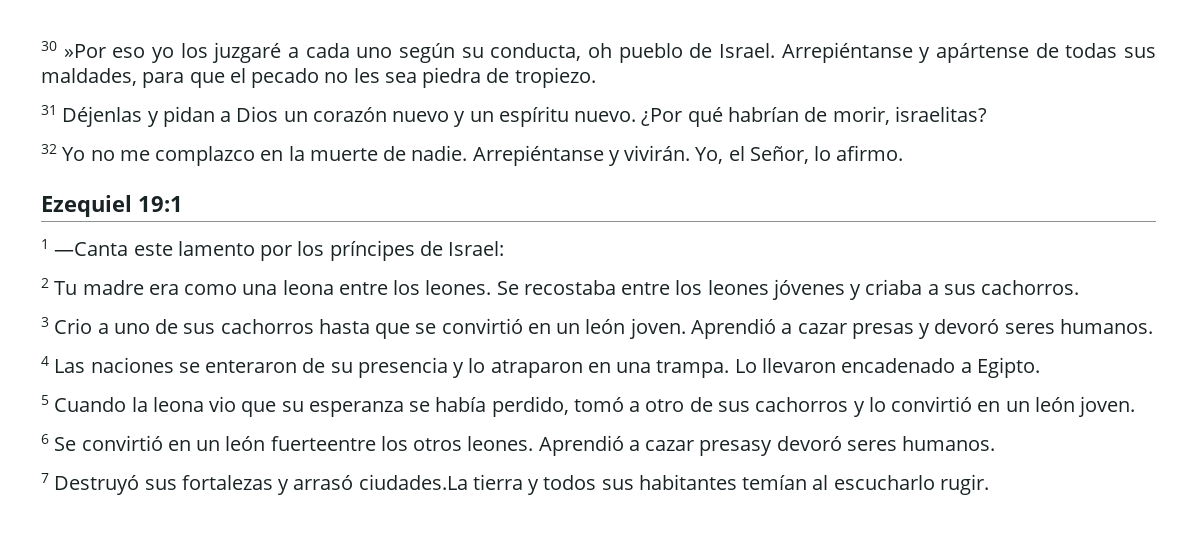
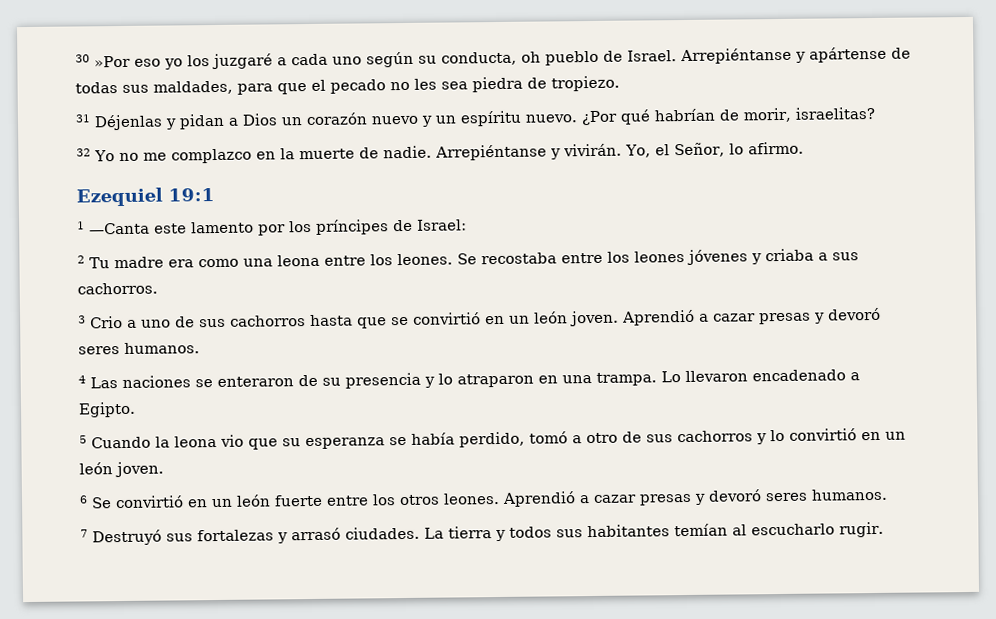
[270,436,376,451] fuerteentre -> [274,494,369,507] fuerte entre
[699,440,773,456] presasy -> [639,493,706,506] presas y
[358,474,468,490] ciudades.La -> [345,526,444,540] ciudades. La

